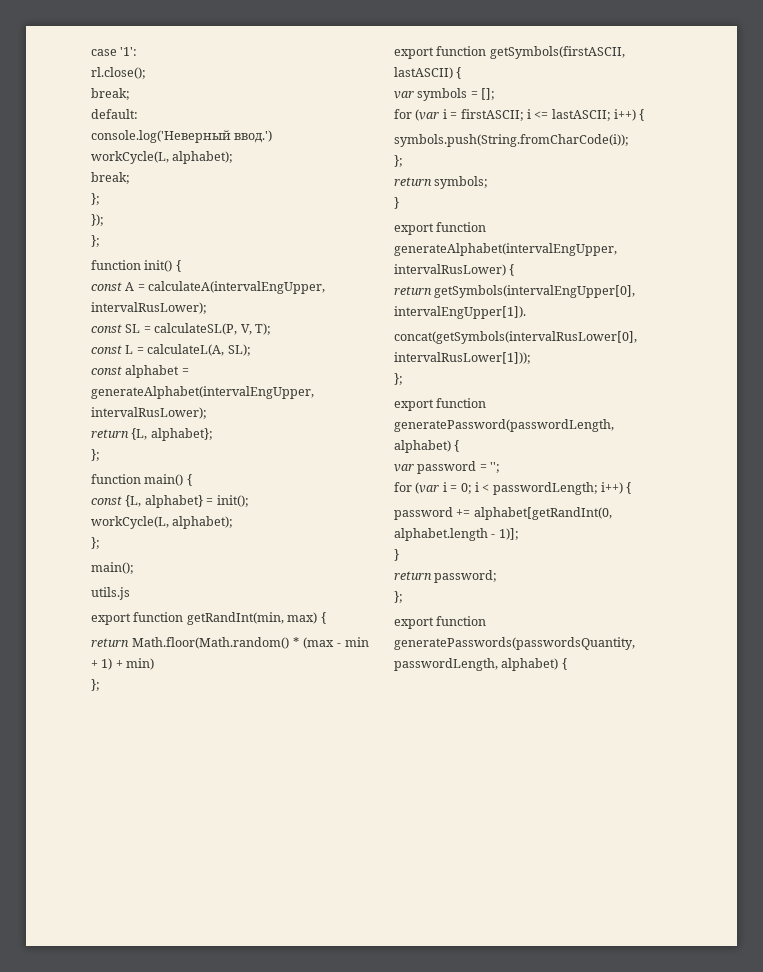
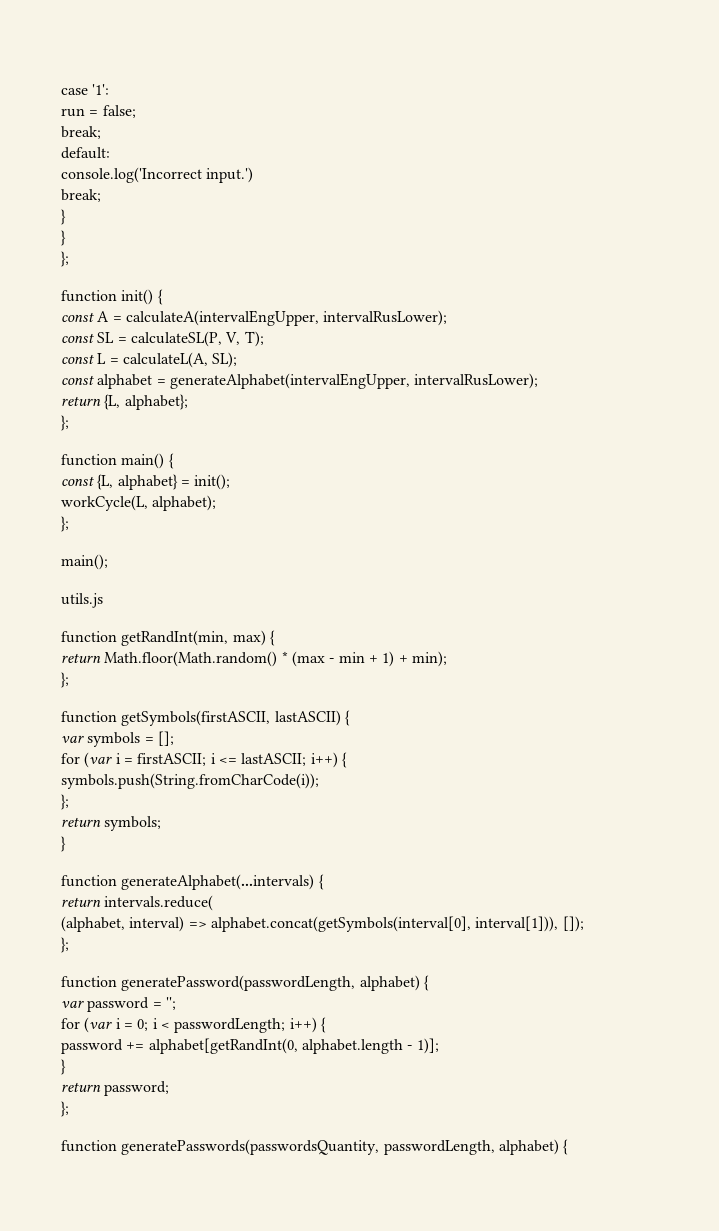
[91,67,146,79] rl.close(); -> [61,105,136,118] run = false;
[91,130,273,143] [91,151,234,164] [91,172,130,184] [91,193,100,205] [91,214,104,226] console.log('Неверный ввод.') // workCycle(L, alphabet); // break; // }; // }); -> [61,167,254,183] [61,189,101,202] [61,209,66,225] [61,230,66,246] console.log('Incorrect input.') // break; // } // }
[91,613,131,625] export -> (103, 600) none
[126,658,155,670] [91,679,100,691] [394,47,434,59] min) // }; // export -> [411,651,447,667] [61,672,69,688] min); // }; //
[394,222,487,235] [394,243,617,256] [394,264,515,276] [394,285,636,298] [394,306,526,319] [394,331,637,344] [394,352,531,364] [394,373,403,385] [394,399,434,411] export function generateAlphabet(intervalEngUpper, intervalRusLower) { // return getSymbols(intervalEngUpper[0], intervalEngUpper[1]). // concat(getSymbols(intervalRusLower[0], intervalRusLower[1])); // }; // export -> [61,874,324,890] [61,895,214,911] [61,916,584,932] [61,937,69,953] function generateAlphabet(...intervals) { // return intervals.reduce( // (alphabet, interval) => alphabet.concat(getSymbols(interval[0], interval[1])), []); // }; //
[394,617,434,629] export -> (69, 1109) none

